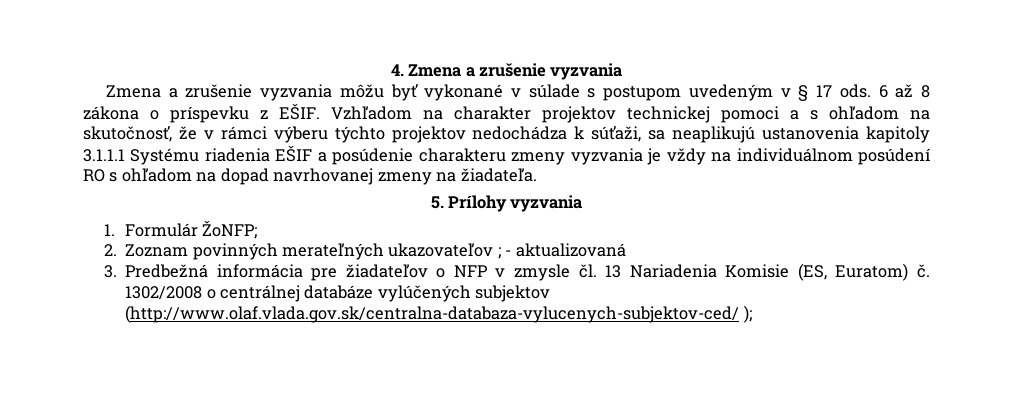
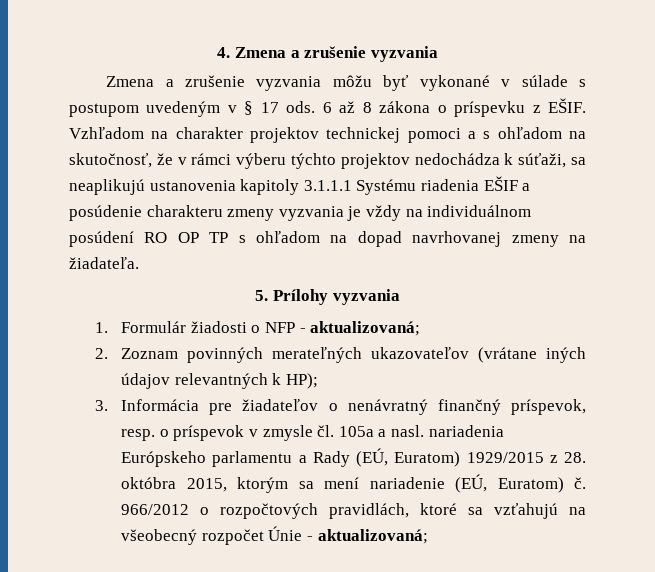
(105, 175) none -> [177,232,229,243] OP TP
[202,221,258,239] ŽoNFP; -> [190,321,421,336] žiadosti o NFP - aktualizovaná;
[497,243,626,259] ; - aktualizovaná -> [478,347,586,363] [121,373,318,389] (vrátane iných údajov relevantných k HP);
[125,264,303,278] Predbežná informácia -> [121,399,200,411] Informácia
[453,263,930,281] [125,285,551,302] [125,305,752,323] NFP v zmysle čl. 13 Nariadenia Komisie (ES, Euratom) č. 1302/2008 o centrálnej databáze vylúčených subjektov (http://www.olaf.vlada.gov.sk/centralna-databaza-vylucenych-subjektov-ced/ ); -> [347,399,586,415] [121,425,504,441] [121,448,586,467] [121,474,586,493] [121,503,586,519] [121,526,428,545] nenávratný finančný príspevok, resp. o príspevok v zmysle čl. 105a a nasl. nariadenia Európskeho parlamentu a Rady (EÚ, Euratom) 1929/2015 z 28. októbra 2015, ktorým sa mení nariadenie (EÚ, Euratom) č. 966/2012 o rozpočtových pravidlách, ktoré sa vzťahujú na všeobecný rozpočet Únie - aktualizovaná;

